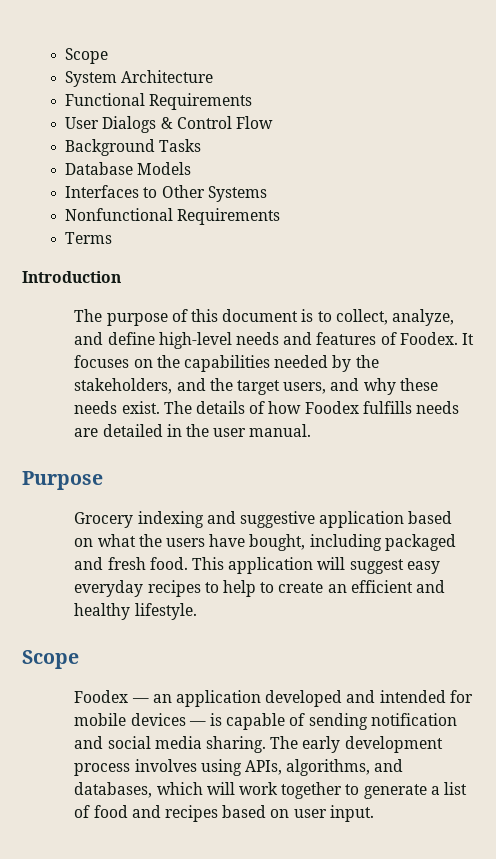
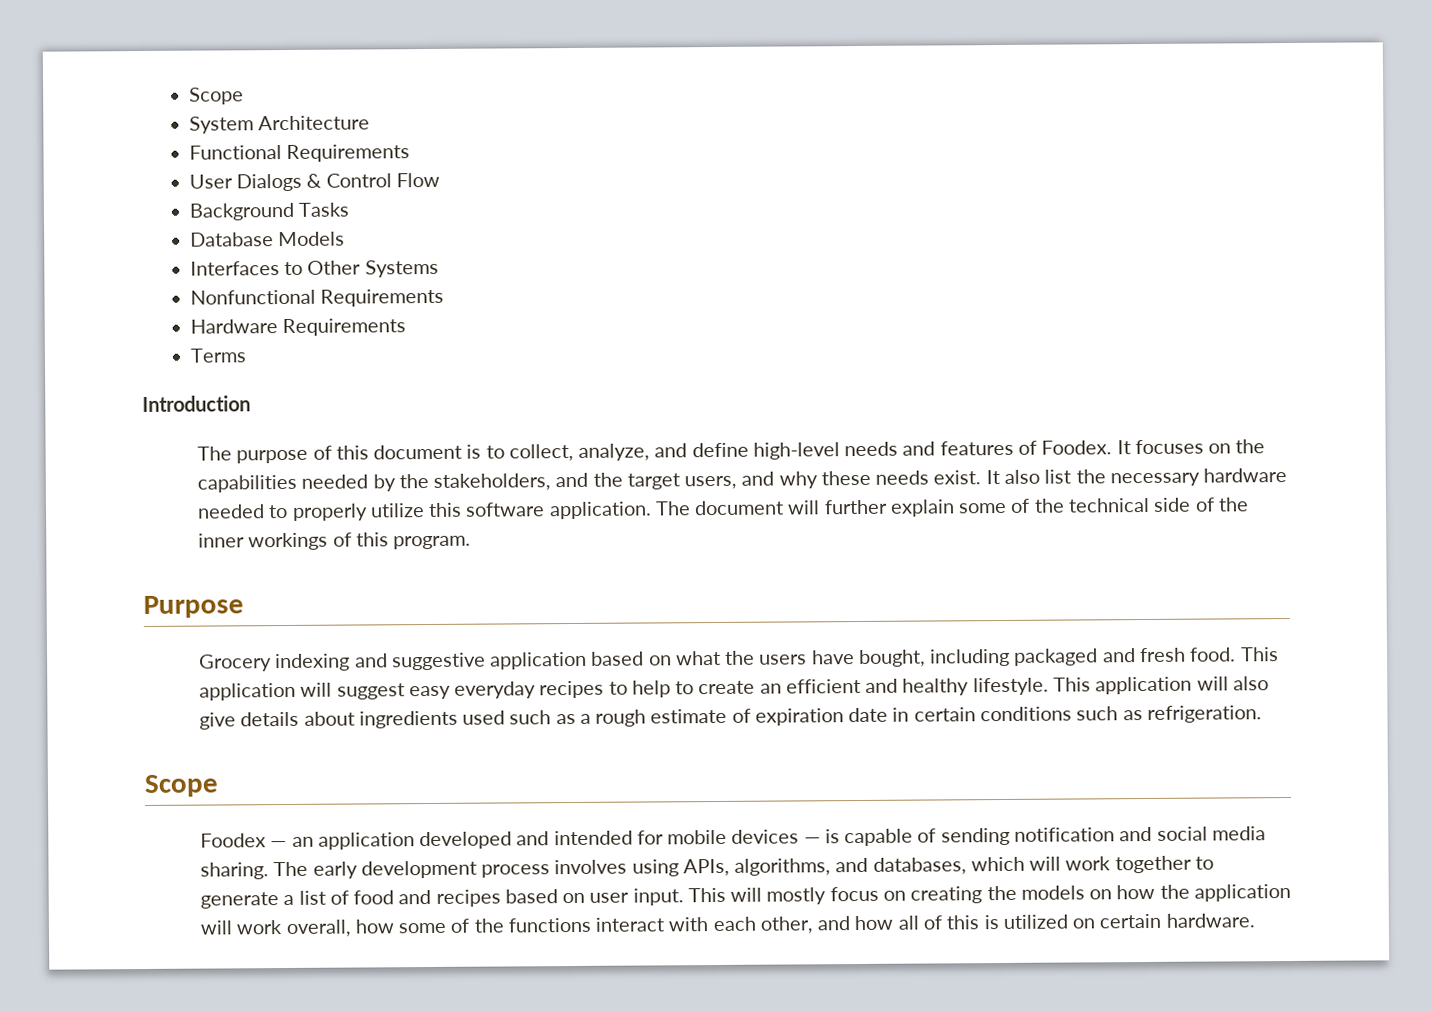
(281, 216) none -> [189,318,407,337] // Hardware Requirements
[163,401,459,414] [74,424,312,437] The details of how Foodex fulfills needs are detailed in the user manual. -> [985,468,1288,487] [197,497,1249,521] [198,532,472,551] It also list the necessary hardware needed to properly utilize this software application. The document will further explain some of the technical side of the inner workings of this program.
(197, 611) none -> [1052,676,1269,695] [199,705,1262,730] This application will also give details about ingredients used such as a rough estimate of expiration date in certain conditions such as refrigeration.
(374, 813) none -> [687,883,1291,905] [200,913,1255,938] This will mostly focus on creating the models on how the application will work overall, how some of the functions interact with each other, and how all of this is utilized on certain hardware.

